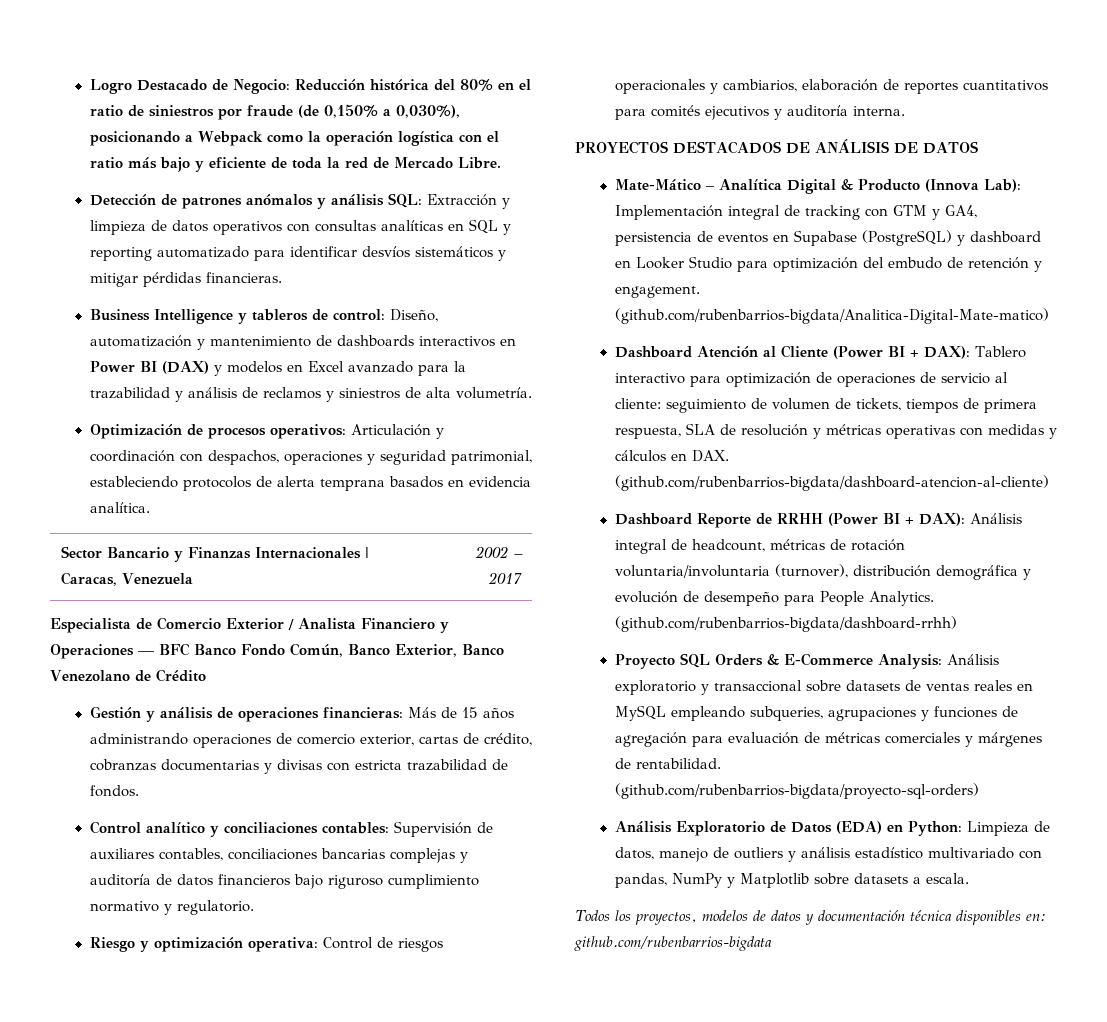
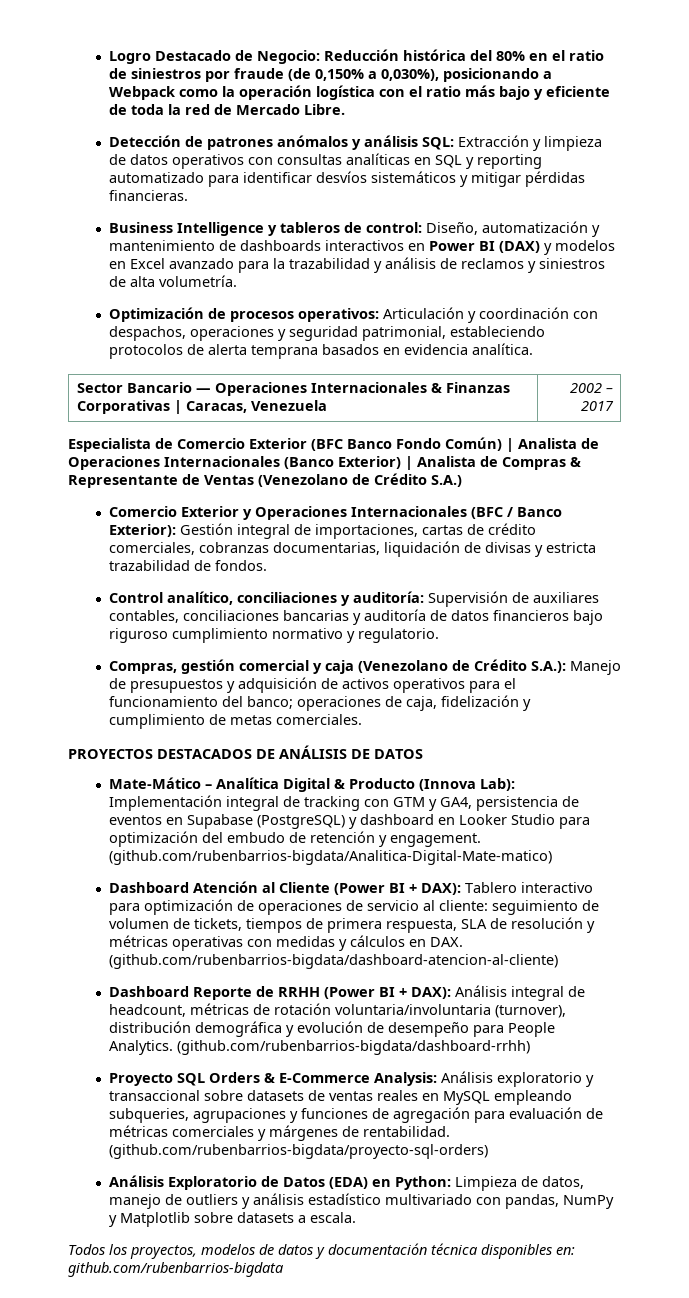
[173,547,361,562] y Finanzas Internacionales -> [195,382,510,396] [76,400,170,414] — Operaciones Internacionales & Finanzas Corporativas
[288,618,449,633] [50,643,504,659] [50,669,206,682] [89,706,514,722] [89,733,532,748] [89,759,350,774] / Analista Financiero y Operaciones — BFC Banco Fondo Común, Banco Exterior, Banco Venezolano de Crédito // Gestión y análisis de operaciones financieras: Más de 15 años administrando operaciones de comercio exterior, cartas de crédito, cobranzas documentarias y divisas con -> [311,437,599,452] [68,456,581,470] [68,473,462,488] [108,506,562,520] [108,523,536,539] [108,541,543,557] (BFC Banco Fondo Común) | Analista de Operaciones Internacionales (Banco Exterior) | Analista de Compras & Representante de Ventas (Venezolano de Crédito S.A.) // Comercio Exterior y Operaciones Internacionales (BFC / Banco Exterior): Gestión integral de importaciones, cartas de crédito comerciales, cobranzas documentarias, liquidación de divisas y
[145,822,389,837] analítico y conciliaciones contables: -> [166,591,424,606] analítico, conciliaciones y auditoría:
[389,848,455,863] complejas -> (349, 615) none
[89,937,443,952] [614,79,1048,94] [614,105,905,120] Riesgo y optimización operativa: Control de riesgos operacionales y cambiarios, elaboración de reportes cuantitativos para comités ejecutivos y auditoría interna. -> [108,659,621,675] [108,677,516,693] [108,695,531,711] [108,714,362,729] Compras, gestión comercial y caja (Venezolano de Crédito S.A.): Manejo de presupuestos y adquisición de activos operativos para el funcionamiento del banco; operaciones de caja, fidelización y cumplimiento de metas comerciales.

